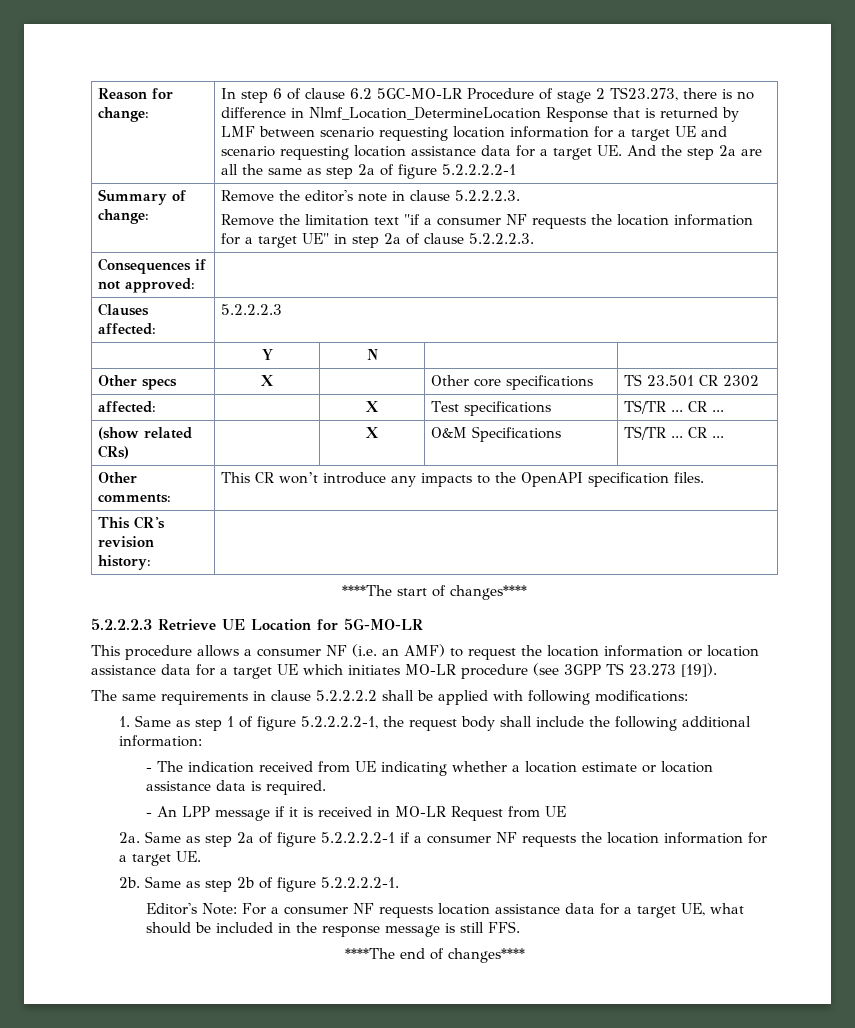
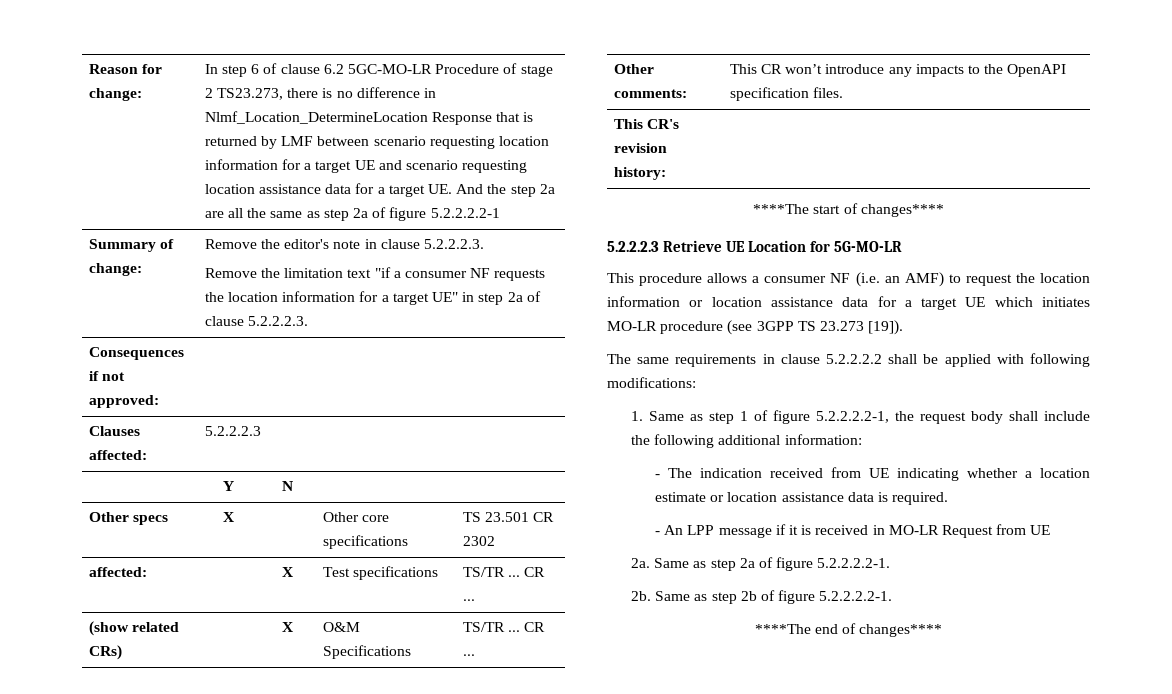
[320,832,767,847] [118,851,201,866] 5.2.2.2.2-1 if a consumer NF requests the location information for a target UE. -> [817,558,891,568] 5.2.2.2.2-1.
[146,903,745,918] [146,921,521,937] // Editor's Note: For a consumer NF requests location assistance data for a target UE, what should be included in the response message is still FFS. -> (893, 596) none

